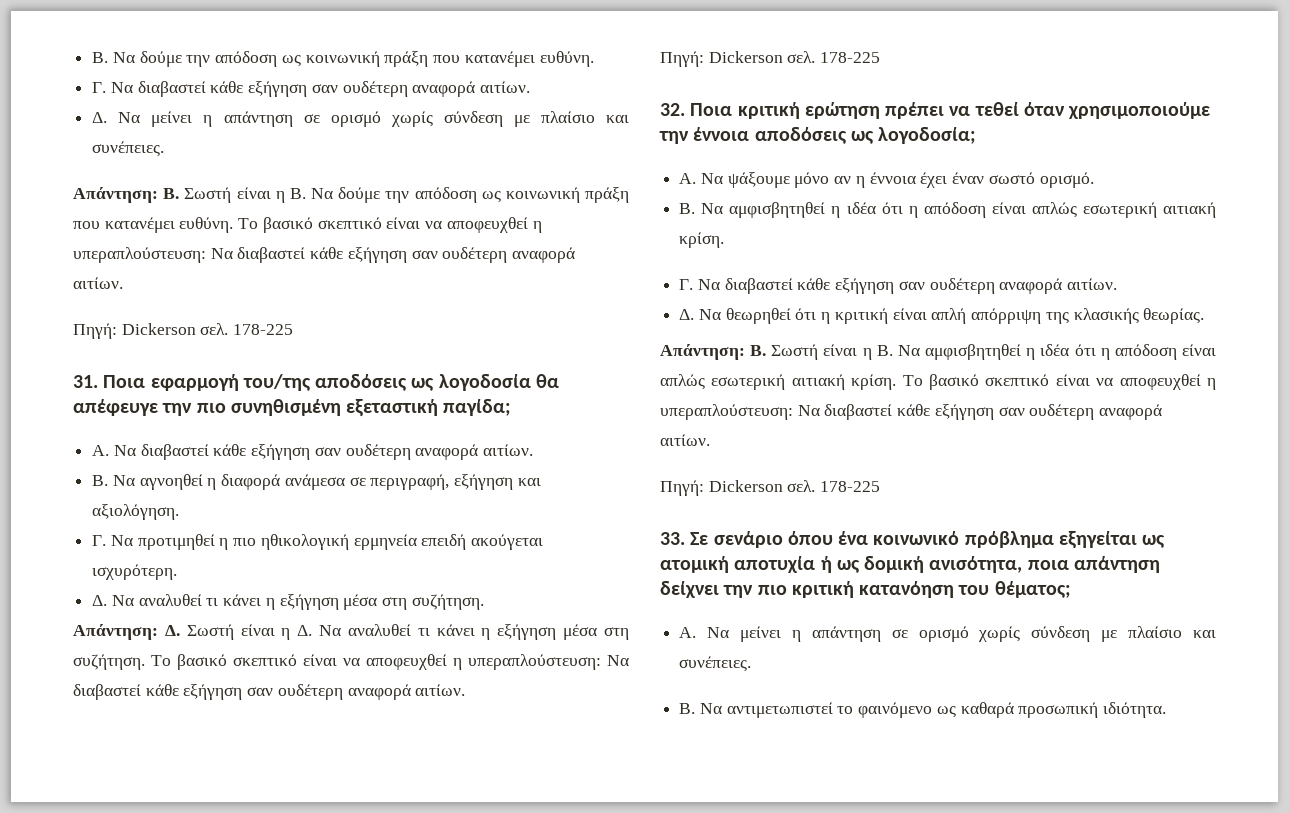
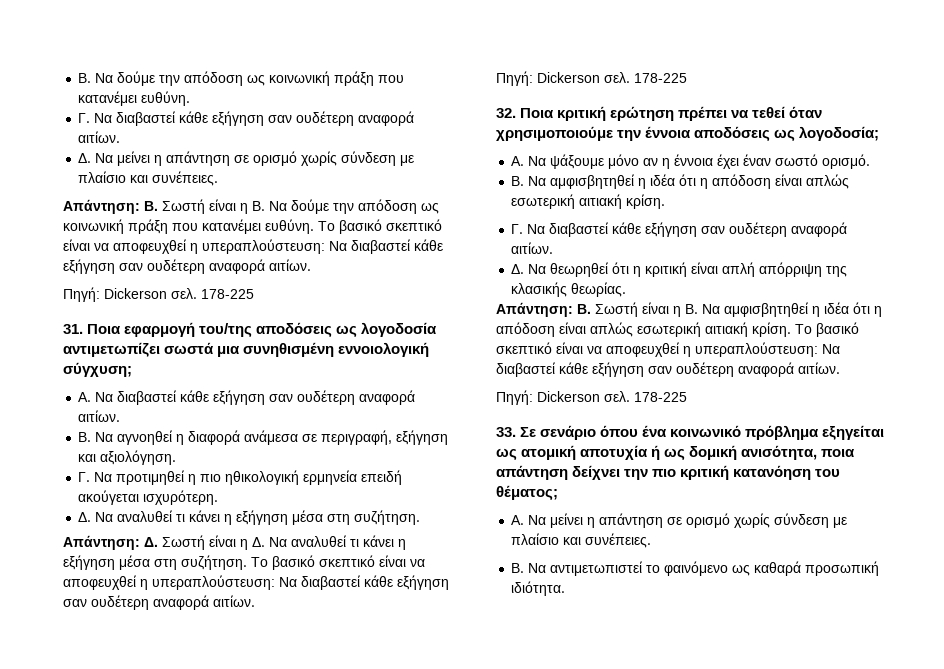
[535,374,559,388] [73,399,512,417] θα απέφευγε την πιο συνηθισμένη εξεταστική παγίδα; -> [63,342,430,357] [63,362,132,377] αντιμετωπίζει σωστά μια συνηθισμένη εννοιολογική σύγχυση;

